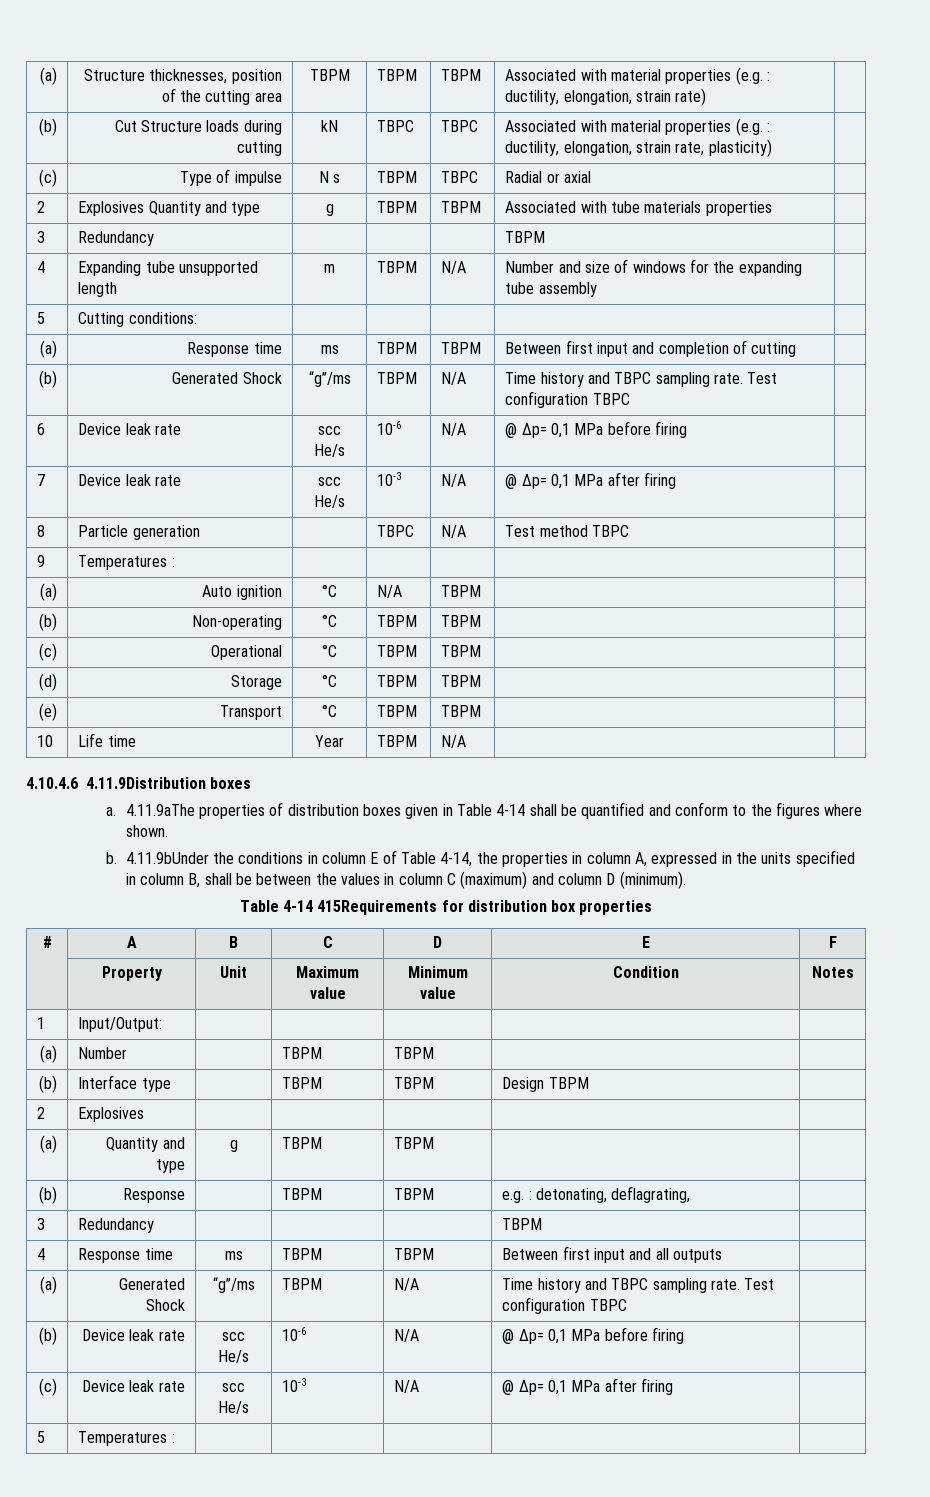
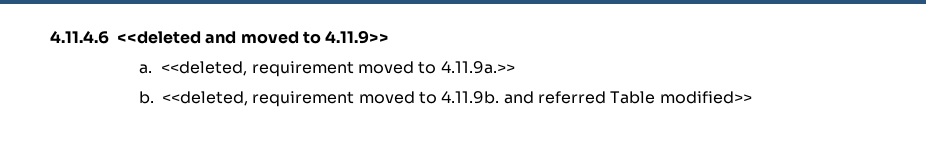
[39,67,57,85] [83,69,282,84] [161,88,282,105] [309,69,350,81] [377,69,418,81] [441,69,482,81] [505,67,771,85] [505,88,707,106] [38,118,57,136] [114,120,282,135] [236,141,282,156] [321,120,338,132] [377,120,415,132] [441,120,479,132] [505,118,771,136] [505,139,772,157] [38,169,57,187] [179,169,282,186] [318,171,341,183] [377,171,418,183] [441,171,479,183] [505,171,592,183] [37,201,46,213] [78,201,261,216] [325,204,334,216] [377,201,418,213] [441,201,482,213] [505,201,772,216] [37,231,46,243] [78,231,155,246] [505,231,546,243] [37,261,46,273] [78,261,259,276] [78,282,118,297] [324,264,335,273] [377,261,418,273] [441,261,467,274] [505,259,802,276] [505,282,597,297] [37,312,46,324] [78,312,197,327] [39,340,57,358] [187,342,282,357] [320,345,339,354] [377,342,418,354] [441,342,482,354] [505,340,797,357] [38,370,57,388] [172,372,282,384] [308,371,351,387] [377,372,418,384] [441,372,467,385] [505,372,778,387] [505,391,630,408] [37,423,46,435] [78,423,182,435] [318,426,341,435] [314,444,345,457] [377,421,402,435] [441,423,467,436] [505,421,688,438] [37,474,46,486] [78,474,182,486] [318,477,341,486] [314,495,345,508] [377,472,402,486] [441,474,467,487] [505,472,677,489] [37,525,46,537] [78,525,200,540] [377,525,415,537] [441,525,467,538] [505,525,630,537] [37,555,46,567] [78,555,175,570] [39,583,57,601] [202,585,282,600] [322,584,337,597] [377,585,403,598] [441,585,482,597] [38,613,57,631] [191,615,282,630] [322,614,337,627] [377,615,418,627] [441,615,482,627] [38,643,57,661] [210,645,282,660] [322,644,337,657] [377,645,418,657] [441,645,482,657] [38,673,57,691] [230,675,282,690] [322,674,337,687] [377,675,418,687] [441,675,482,687] [38,703,57,721] [219,705,282,720] [322,704,337,717] [377,705,418,717] [441,705,482,717] [37,735,54,747] [78,733,136,747] [315,735,344,747] [377,735,418,747] [441,735,467,748] [26,777,252,789] [105,802,863,819] [125,825,168,837] [105,850,855,867] [125,871,686,889] [239,900,653,915] [42,936,52,948] [126,936,137,948] [229,936,238,948] [322,936,333,948] [433,936,442,948] [641,936,650,948] [828,936,837,948] [101,966,163,981] [220,966,247,978] [296,966,359,978] [309,987,346,999] [407,966,468,978] [419,987,456,999] [612,966,679,978] [811,966,854,978] [37,1017,46,1029] [78,1017,163,1032] [39,1045,57,1063] [78,1047,128,1059] [282,1047,323,1059] [394,1047,435,1059] [38,1075,57,1093] [78,1075,171,1092] [282,1077,323,1089] [394,1077,435,1089] [502,1077,589,1092] [37,1107,46,1119] [78,1107,145,1122] [39,1135,57,1153] [106,1137,185,1152] [155,1159,185,1173] [229,1140,238,1152] [282,1137,323,1149] [394,1137,435,1149] [38,1186,57,1204] [122,1188,185,1203] [282,1188,323,1200] [394,1188,435,1200] [502,1186,691,1203] [37,1218,46,1230] [78,1218,155,1233] [502,1218,543,1230] [37,1248,46,1260] [78,1248,173,1263] [224,1251,243,1260] [282,1248,323,1260] [394,1248,435,1260] [502,1246,723,1263] [39,1276,57,1294] [118,1278,185,1290] [145,1299,185,1311] [212,1277,255,1293] [282,1278,323,1290] [394,1278,420,1291] [502,1278,775,1293] [502,1297,627,1314] [38,1327,57,1345] [81,1329,185,1341] [222,1332,245,1341] [218,1350,249,1363] [282,1327,307,1341] [394,1329,420,1342] [502,1327,685,1344] [38,1378,57,1396] [81,1380,185,1392] [222,1383,245,1392] [218,1401,249,1414] [282,1378,307,1392] [394,1380,420,1393] [502,1378,674,1395] [37,1431,46,1443] [78,1431,175,1446] (a) | Structure thicknesses, position of the cutting area | TBPM | TBPM | TBPM | Associated with material properties (e.g. : ductility, elongation, strain rate) | // (b) | Cut Structure loads during cutting | kN | TBPC | TBPC | Associated with material properties (e.g. : ductility, elongation, strain rate, plasticity) | // (c) | Type of impulse | N s | TBPM | TBPC | Radial or axial | // 2 | Explosives Quantity and type | g | TBPM | TBPM | Associated with tube materials properties | // 3 | Redundancy | | | | TBPM | // 4 | Expanding tube unsupported length | m | TBPM | N/A | Number and size of windows for the expanding tube assembly | // 5 | Cutting conditions: | | | | | // (a) | Response time | ms | TBPM | TBPM | Between first input and completion of cutting | // (b) | Generated Shock | “g”/ms | TBPM | N/A | Time history and TBPC sampling rate. Test configuration TBPC | // 6 | Device leak rate | scc He/s | 10-6 | N/A | @ Δp= 0,1 MPa before firing | // 7 | Device leak rate | scc He/s | 10-3 | N/A | @ Δp= 0,1 MPa after firing | // 8 | Particle generation | | TBPC | N/A | Test method TBPC | // 9 | Temperatures : | | | | | // (a) | Auto ignition | °C | N/A | TBPM | | // (b) | Non-operating | °C | TBPM | TBPM | | // (c) | Operational | °C | TBPM | TBPM | | // (d) | Storage | °C | TBPM | TBPM | | // (e) | Transport | °C | TBPM | TBPM | | // 10 | Life time | Year | TBPM | N/A | | // 4.10.4.6 4.11.9Distribution boxes // a. 4.11.9aThe properties of distribution boxes given in Table 4-14 shall be quantified and conform to the figures where shown. // b. 4.11.9bUnder the conditions in column E of Table 4-14, the properties in column A, expressed in the units specified in column B, shall be between the values in column C (maximum) and column D (minimum). // Table 4-14 415Requirements for distribution box properties // # | A | B | C | D | E | F // | Property | Unit | Maximum value | Minimum value | Condition | Notes // 1 | Input/Output: | | | | | // (a) | Number | | TBPM | TBPM | | // (b) | Interface type | | TBPM | TBPM | Design TBPM | // 2 | Explosives | | | | | // (a) | Quantity and type | g | TBPM | TBPM | | // (b) | Response | | TBPM | TBPM | e.g. : detonating, deflagrating, | // 3 | Redundancy | | | | TBPM | // 4 | Response time | ms | TBPM | TBPM | Between first input and all outputs | // (a) | Generated Shock | “g”/ms | TBPM | N/A | Time history and TBPC sampling rate. Test configuration TBPC | // (b) | Device leak rate | scc He/s | 10-6 | N/A | @ Δp= 0,1 MPa before firing | // (c) | Device leak rate | scc He/s | 10-3 | N/A | @ Δp= 0,1 MPa after firing | // 5 | Temperatures : | | | | | -> [50,30,390,44] [139,61,515,77] [139,91,752,107] 4.11.4.6 <<deleted and moved to 4.11.9>> // a. <<deleted, requirement moved to 4.11.9a.>> // b. <<deleted, requirement moved to 4.11.9b. and referred Table modified>>

